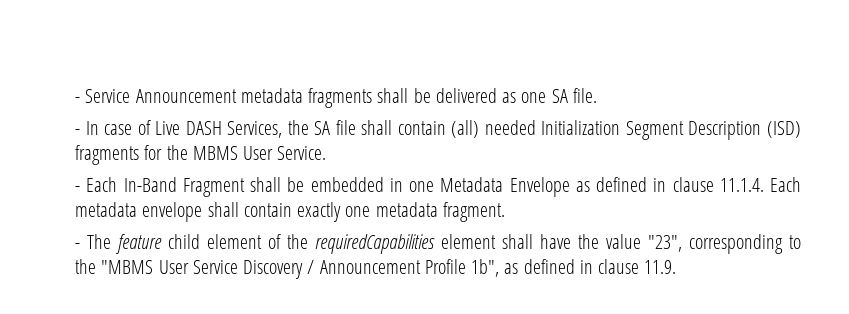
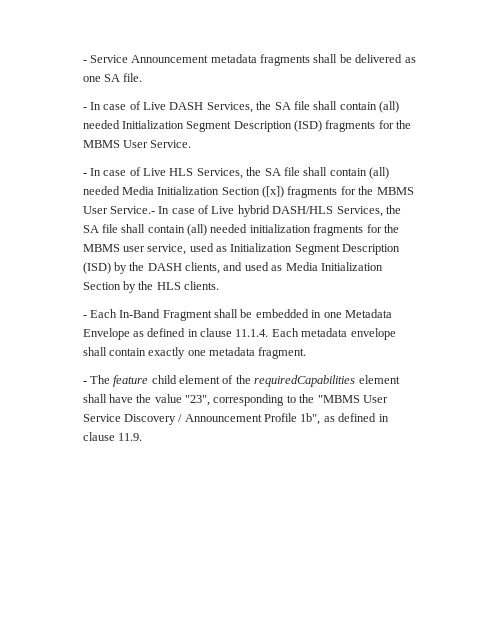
(327, 153) none -> [82,167,390,179] [82,186,414,198] [82,205,401,217] [82,224,399,236] [82,243,401,255] [82,262,383,274] [82,281,220,293] // - In case of Live HLS Services, the SA file shall contain (all) needed Media Initialization Section ([x]) fragments for the MBMS User Service.- In case of Live hybrid DASH/HLS Services, the SA file shall contain (all) needed initialization fragments for the MBMS user service, used as Initialization Segment Description (ISD) by the DASH clients, and used as Media Initialization Section by the HLS clients.

